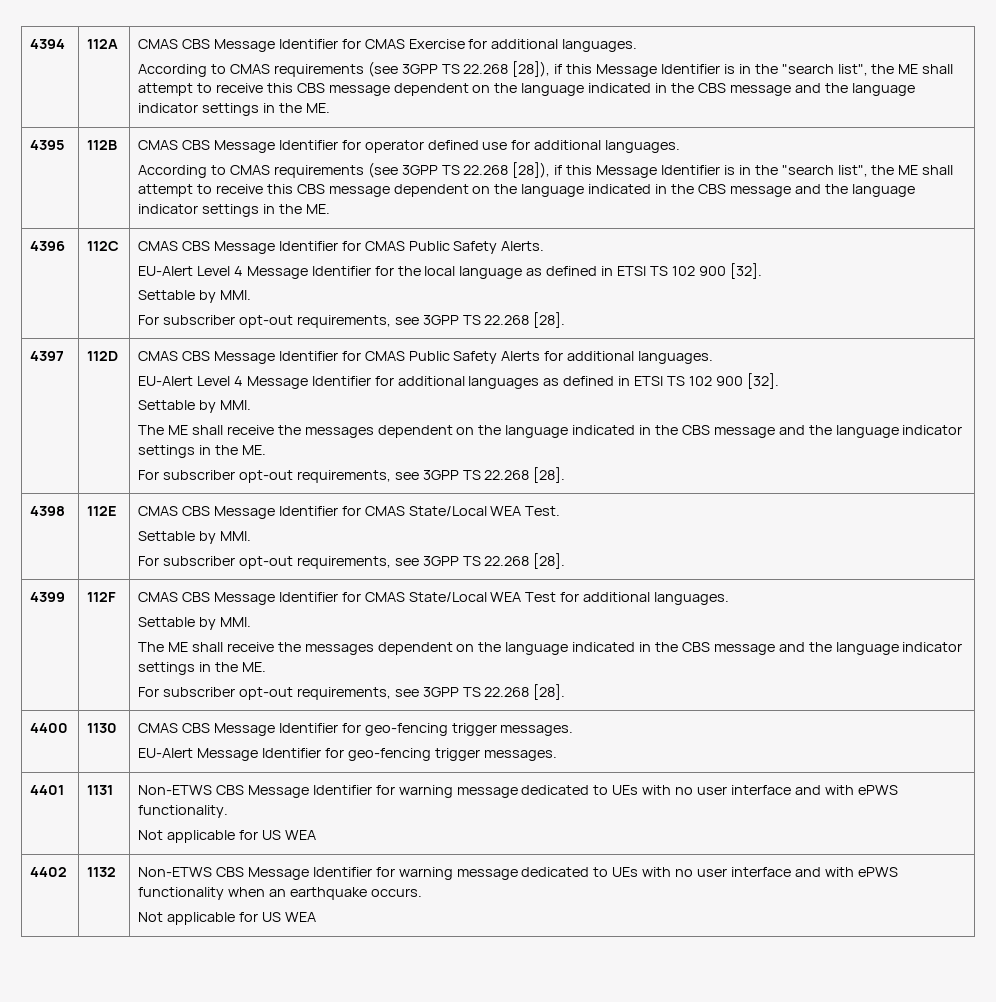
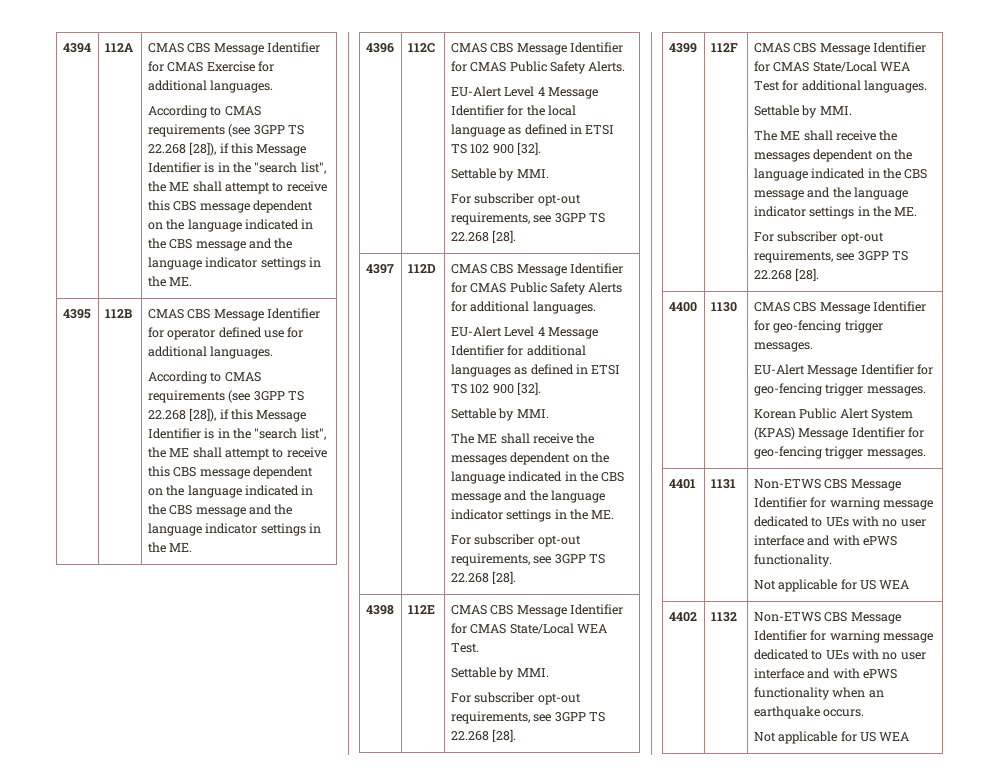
(557, 755) none -> [753,408,914,421] [753,427,925,440] [753,446,926,459] // Korean Public Alert System (KPAS) Message Identifier for geo-fencing trigger messages.

